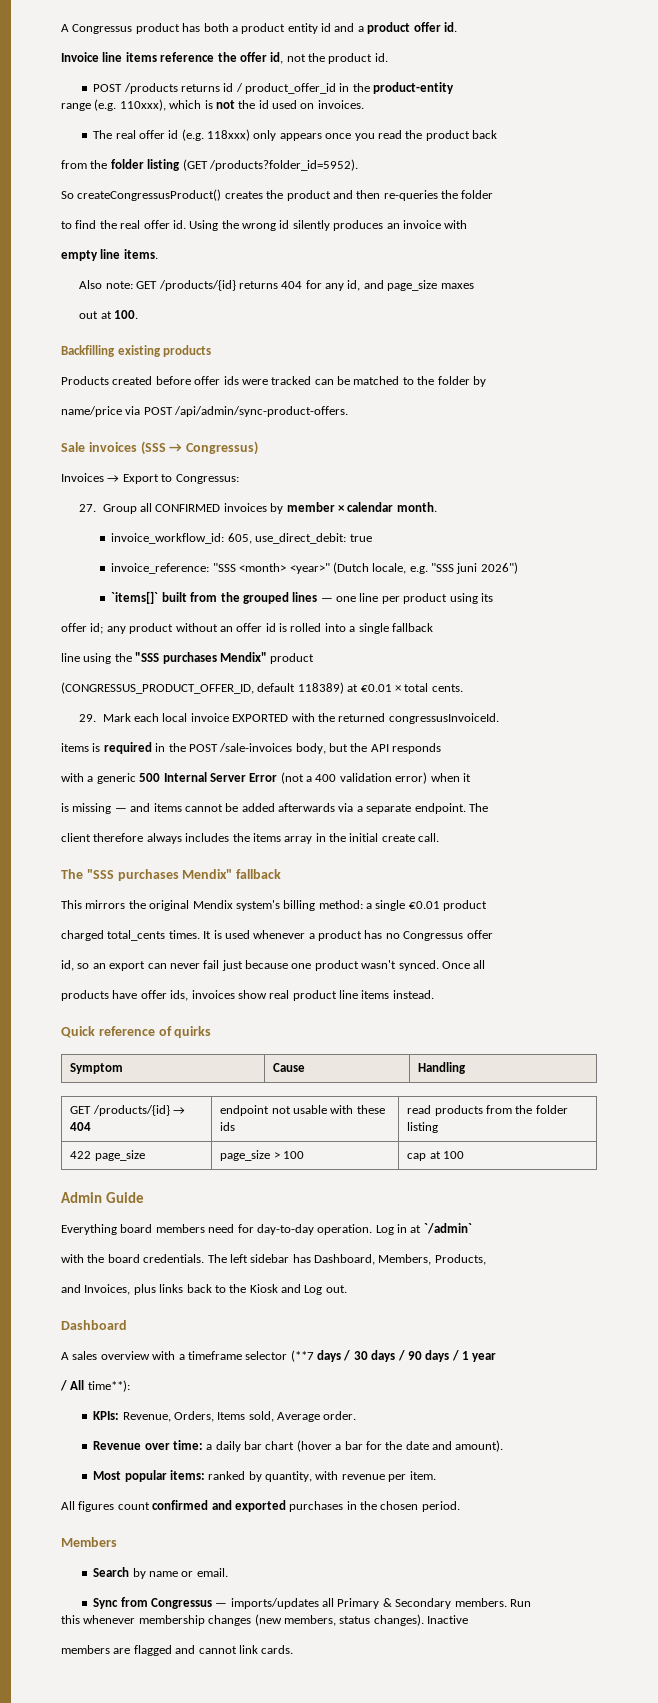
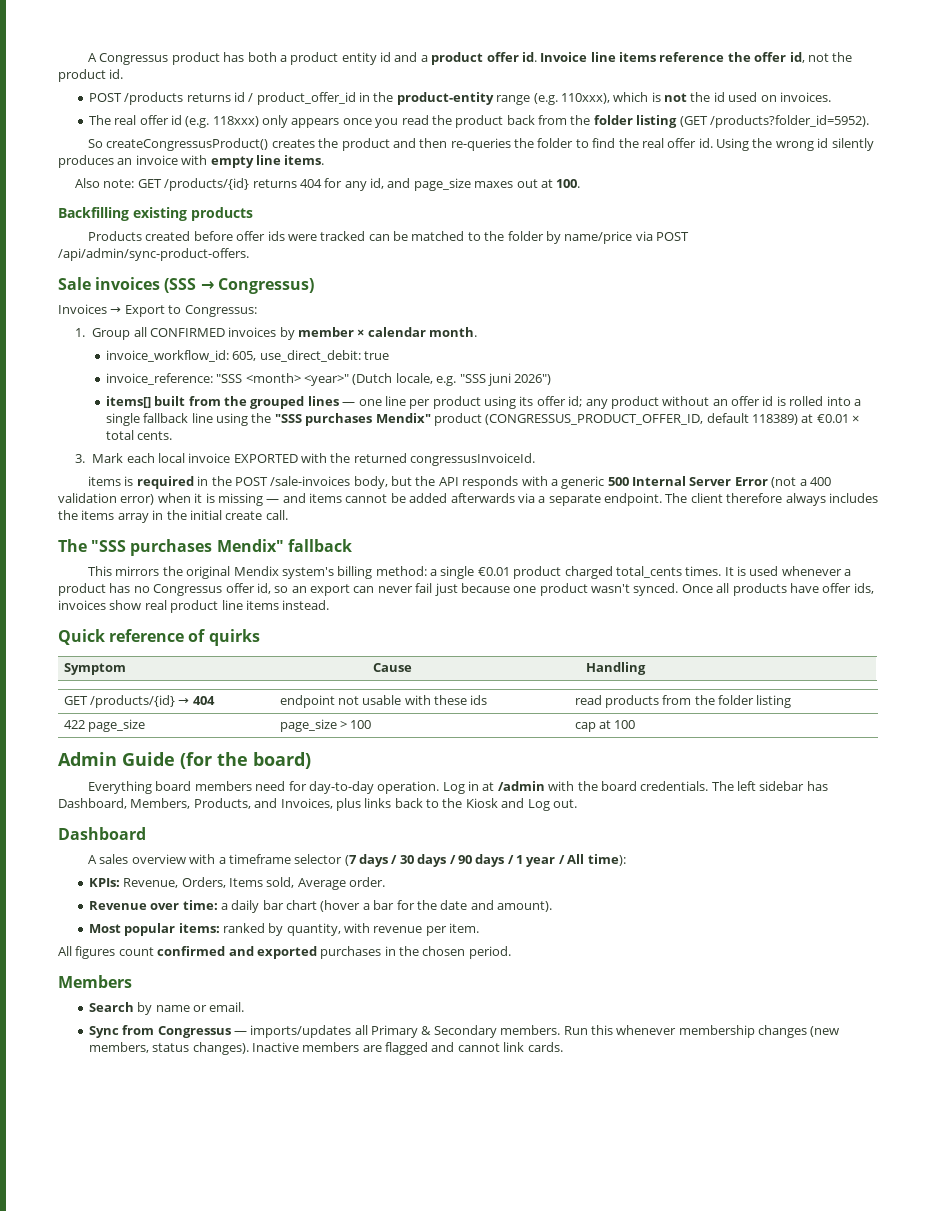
(457, 27) // -> (537, 57) none
(455, 88) // -> (494, 98) none
(497, 134) // -> (535, 120) none
(494, 194) // -> (574, 143) none
(468, 224) // -> (208, 160) none
(474, 286) // -> (514, 184) none
(486, 381) // -> (561, 237) none
[79,504,97,512] 27. -> [75,328,86,337] 1.
[111,591,159,604] `items[]` -> [105,396,151,408] items[]
(493, 597) // -> (534, 401) none
(433, 627) // -> (189, 418) none
(315, 658) // -> (482, 419) none
[79,714,97,722] 29. -> [75,454,86,463] 3.
(442, 748) // -> (519, 482) none
(471, 777) // -> (203, 498) none
(488, 807) // -> (688, 498) none
(488, 905) // -> (562, 572) none
(493, 934) // -> (255, 588) none
(486, 964) // -> (730, 588) none
(144, 1197) none -> [180,752,311,769] (for the board)
[423,1223,472,1234] `/admin` // -> [497,781,545,791] /admin
(486, 1259) // -> (251, 803) none
[290,1350,314,1362] (**7 -> [344,855,357,866] (7
(497, 1357) // -> (556, 862) none
[87,1380,130,1392] time**): -> [587,854,626,866] time):
(531, 1603) // -> (588, 1030) none
(468, 1619) // -> (299, 1047) none

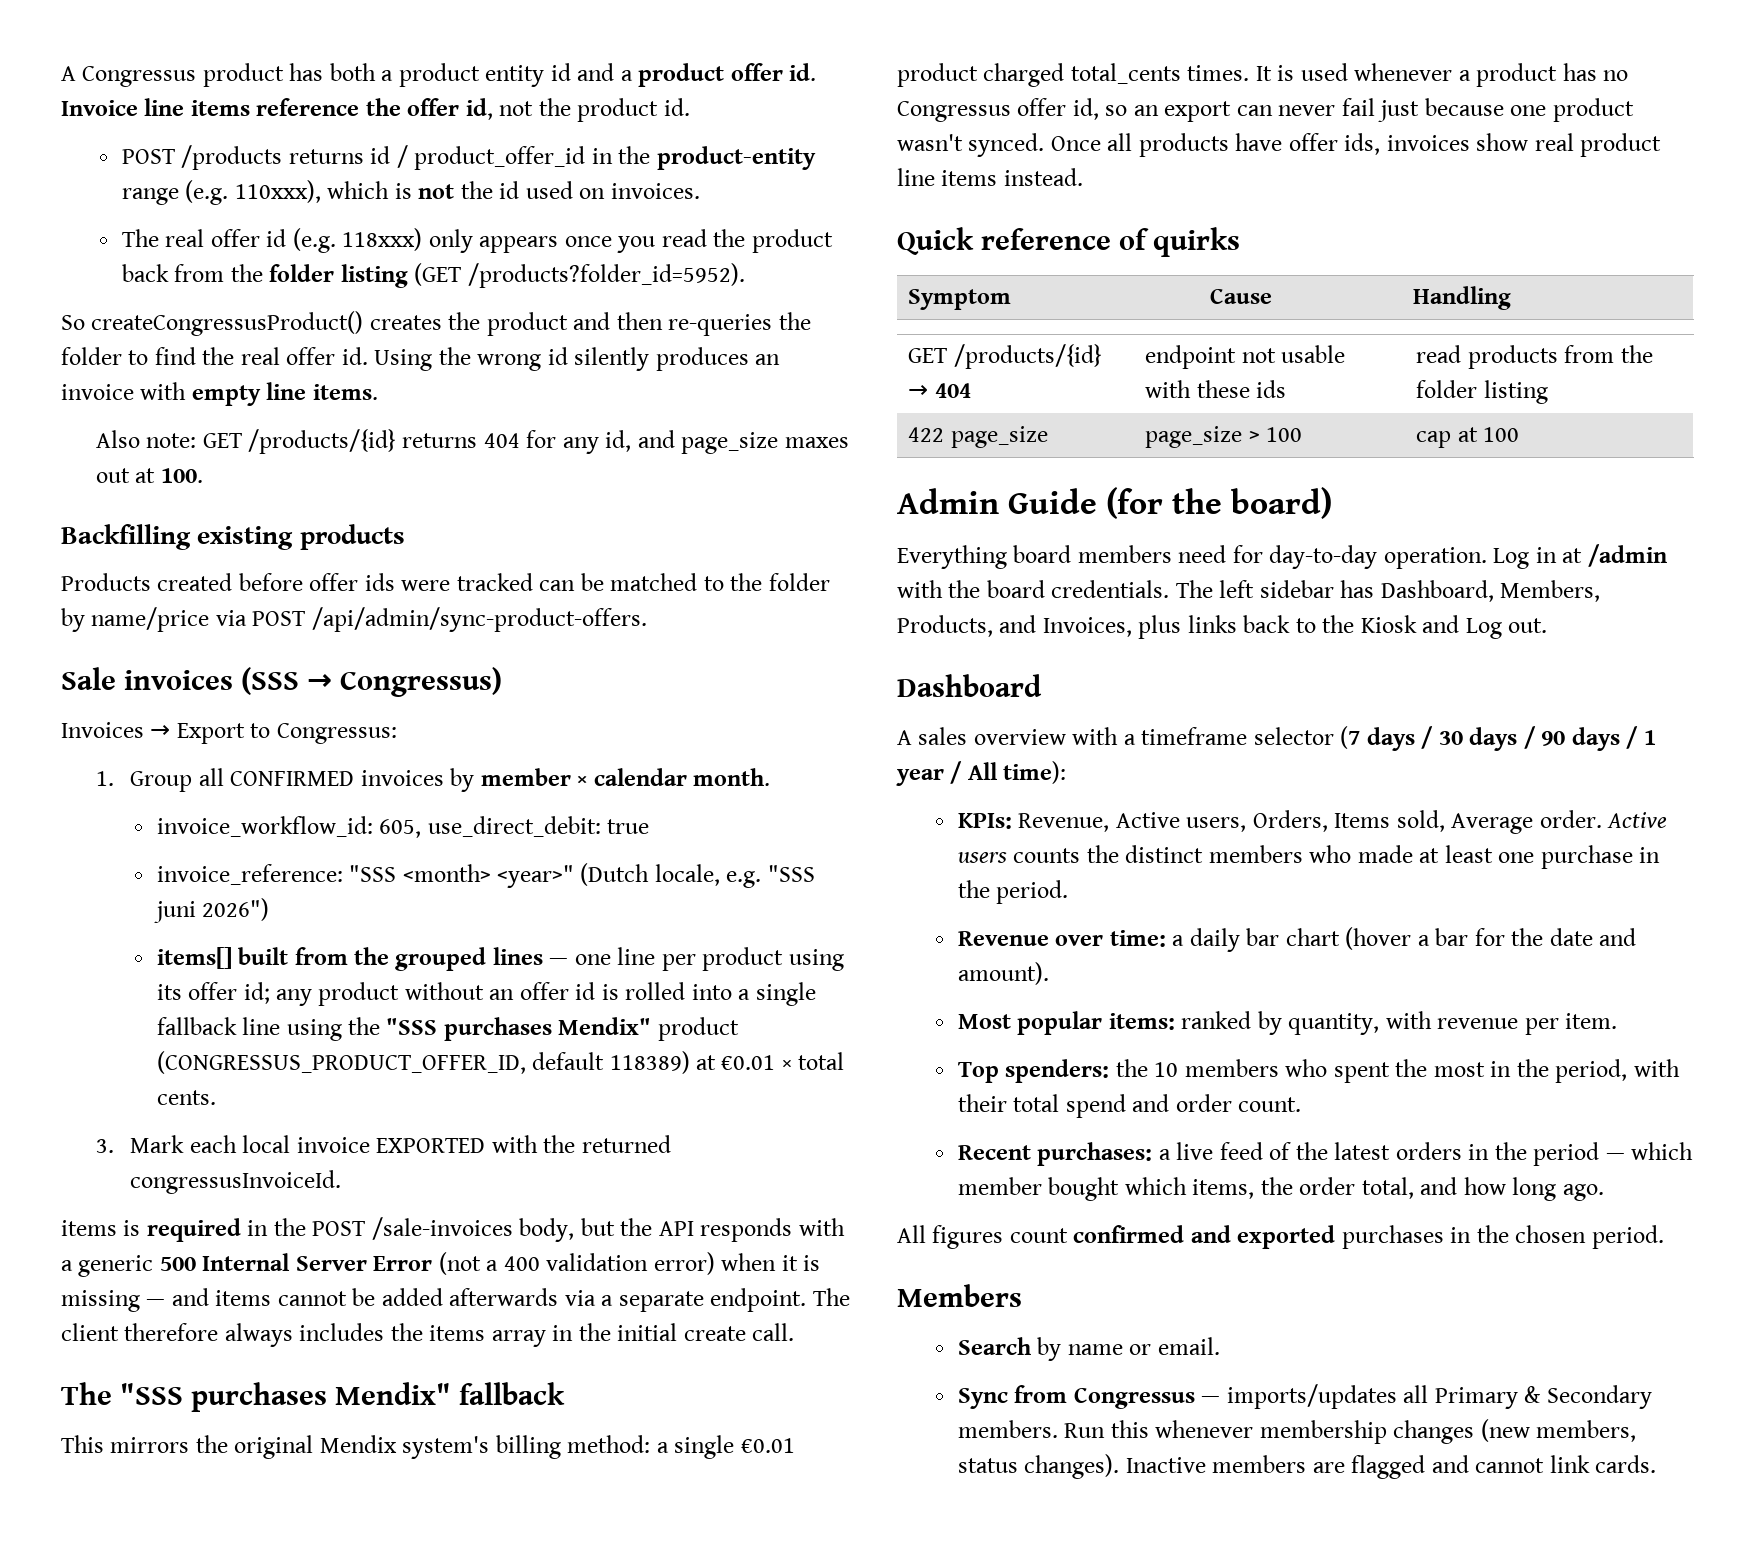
(179, 883) none -> [1115,812,1247,832] Active users,
(386, 882) none -> [1607,812,1668,828] [957,845,1661,869] [957,880,1069,904] Active users counts the distinct members who made at least one purchase in the period.
(480, 928) none -> [957,1059,1680,1083] [957,1094,1302,1118] [957,1142,1694,1166] [957,1177,1604,1201] // Top spenders: the 10 members who spent the most in the period, with their total spend and order count. // Recent purchases: a live feed of the latest orders in the period — which member bought which items, the order total, and how long ago.

